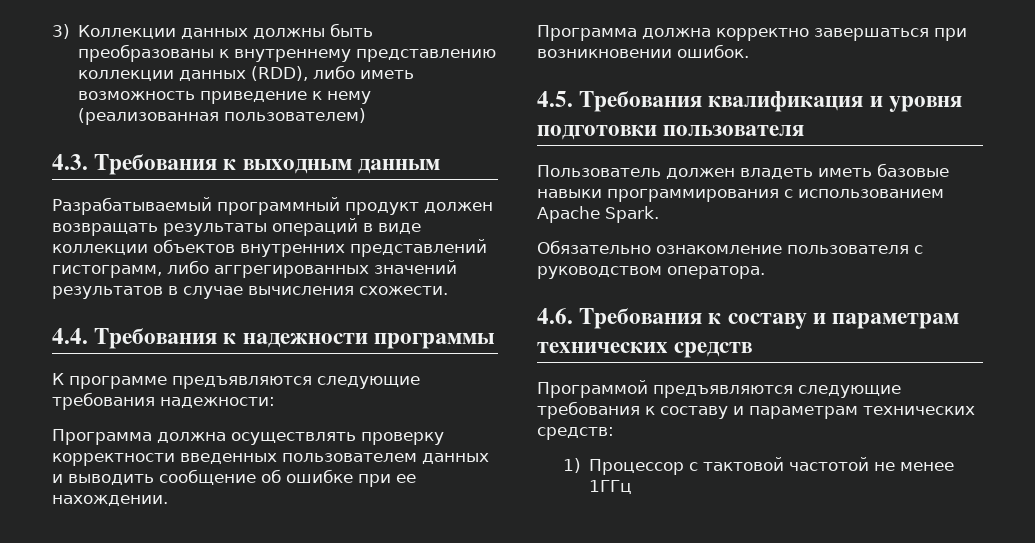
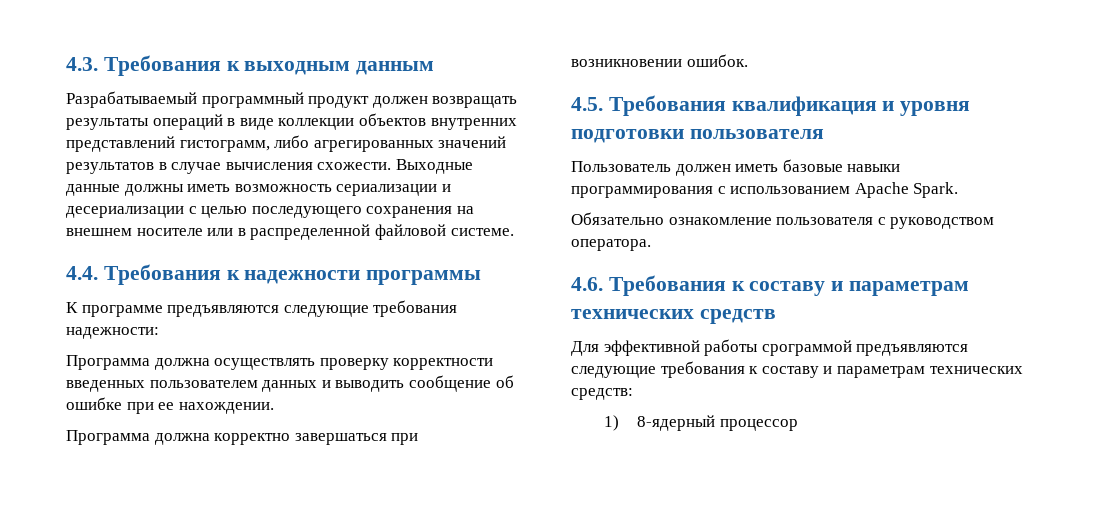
[52,23,374,39] [78,44,497,62] [78,65,415,81] [78,91,372,104] [78,108,367,125] 3) Коллекции данных должны быть преобразованы к внутреннему представлению коллекции данных (RDD), либо иметь возможность приведение к нему (реализованная пользователем) // -> (66, 64) none
[214,265,369,278] аггрегированных -> [313,140,434,152] агрегированных
(448, 290) none -> [395,159,473,174] [66,184,451,196] [66,206,474,218] [66,224,514,240] Выходные данные должны иметь возможность сериализации и десериализации с целью последующего сохранения на внешнем носителе или в распределенной файловой системе.
[740,168,813,179] владеть -> (731, 170) none
[537,380,648,398] Программой -> [571,339,852,356] Для эффективной работы срограммой
[589,457,955,475] [589,480,633,494] Процессор с тактовой частотой не менее 1ГГц -> [636,415,798,431] 8-ядерный процессор

